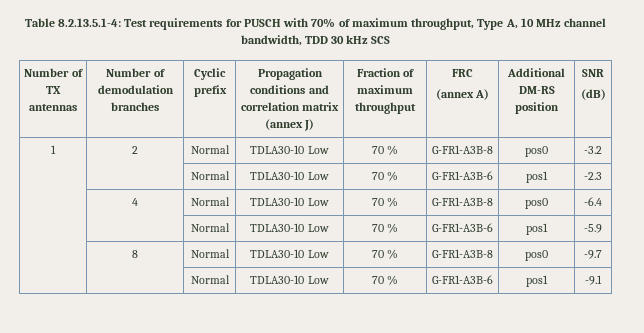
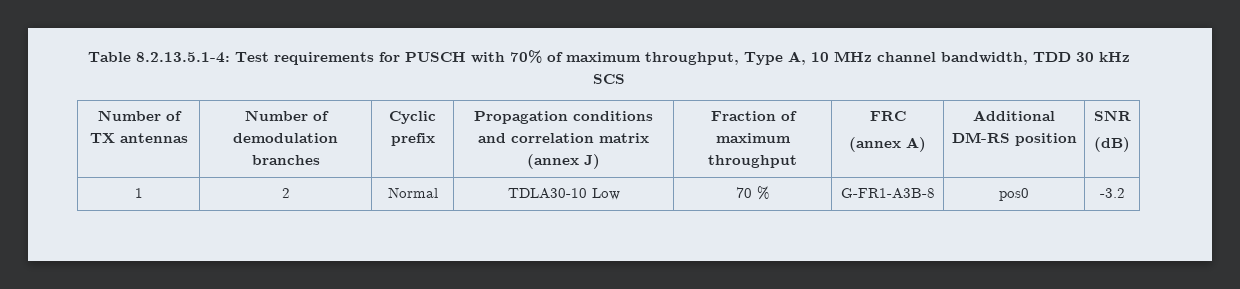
[190,171,230,180] [250,171,329,180] [371,171,399,181] [432,171,493,180] [526,171,548,183] [584,172,602,180] [132,198,138,206] [190,197,230,206] [250,197,329,206] [371,197,399,207] [432,197,493,206] [525,198,548,209] [584,197,602,206] [190,223,230,232] [250,223,329,232] [371,223,399,233] [432,223,493,232] [526,223,548,235] [584,224,602,233] [132,250,138,258] [190,249,230,258] [250,249,329,258] [371,249,399,259] [432,249,493,258] [525,250,548,261] [584,250,602,259] [190,275,230,284] [250,275,329,284] [371,275,399,285] [432,275,493,284] [526,275,548,287] [585,275,602,285] // | | Normal | TDLA30-10 Low | 70 % | G-FR1-A3B-6 | pos1 | -2.3 // | 4 | Normal | TDLA30-10 Low | 70 % | G-FR1-A3B-8 | pos0 | -6.4 // | | Normal | TDLA30-10 Low | 70 % | G-FR1-A3B-6 | pos1 | -5.9 // | 8 | Normal | TDLA30-10 Low | 70 % | G-FR1-A3B-8 | pos0 | -9.7 // | | Normal | TDLA30-10 Low | 70 % | G-FR1-A3B-6 | pos1 | -9.1 -> (1125, 193) none

